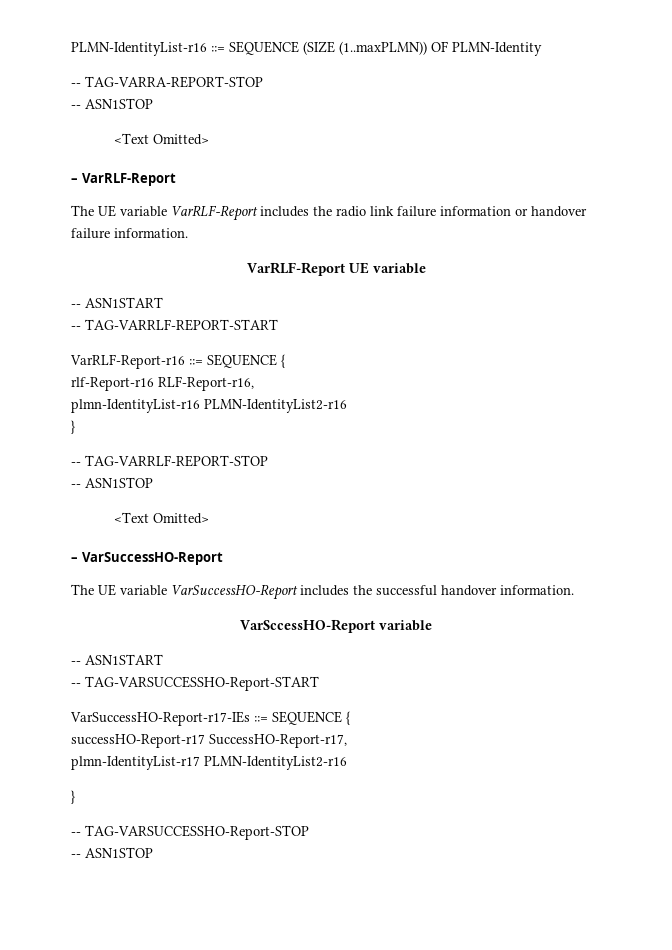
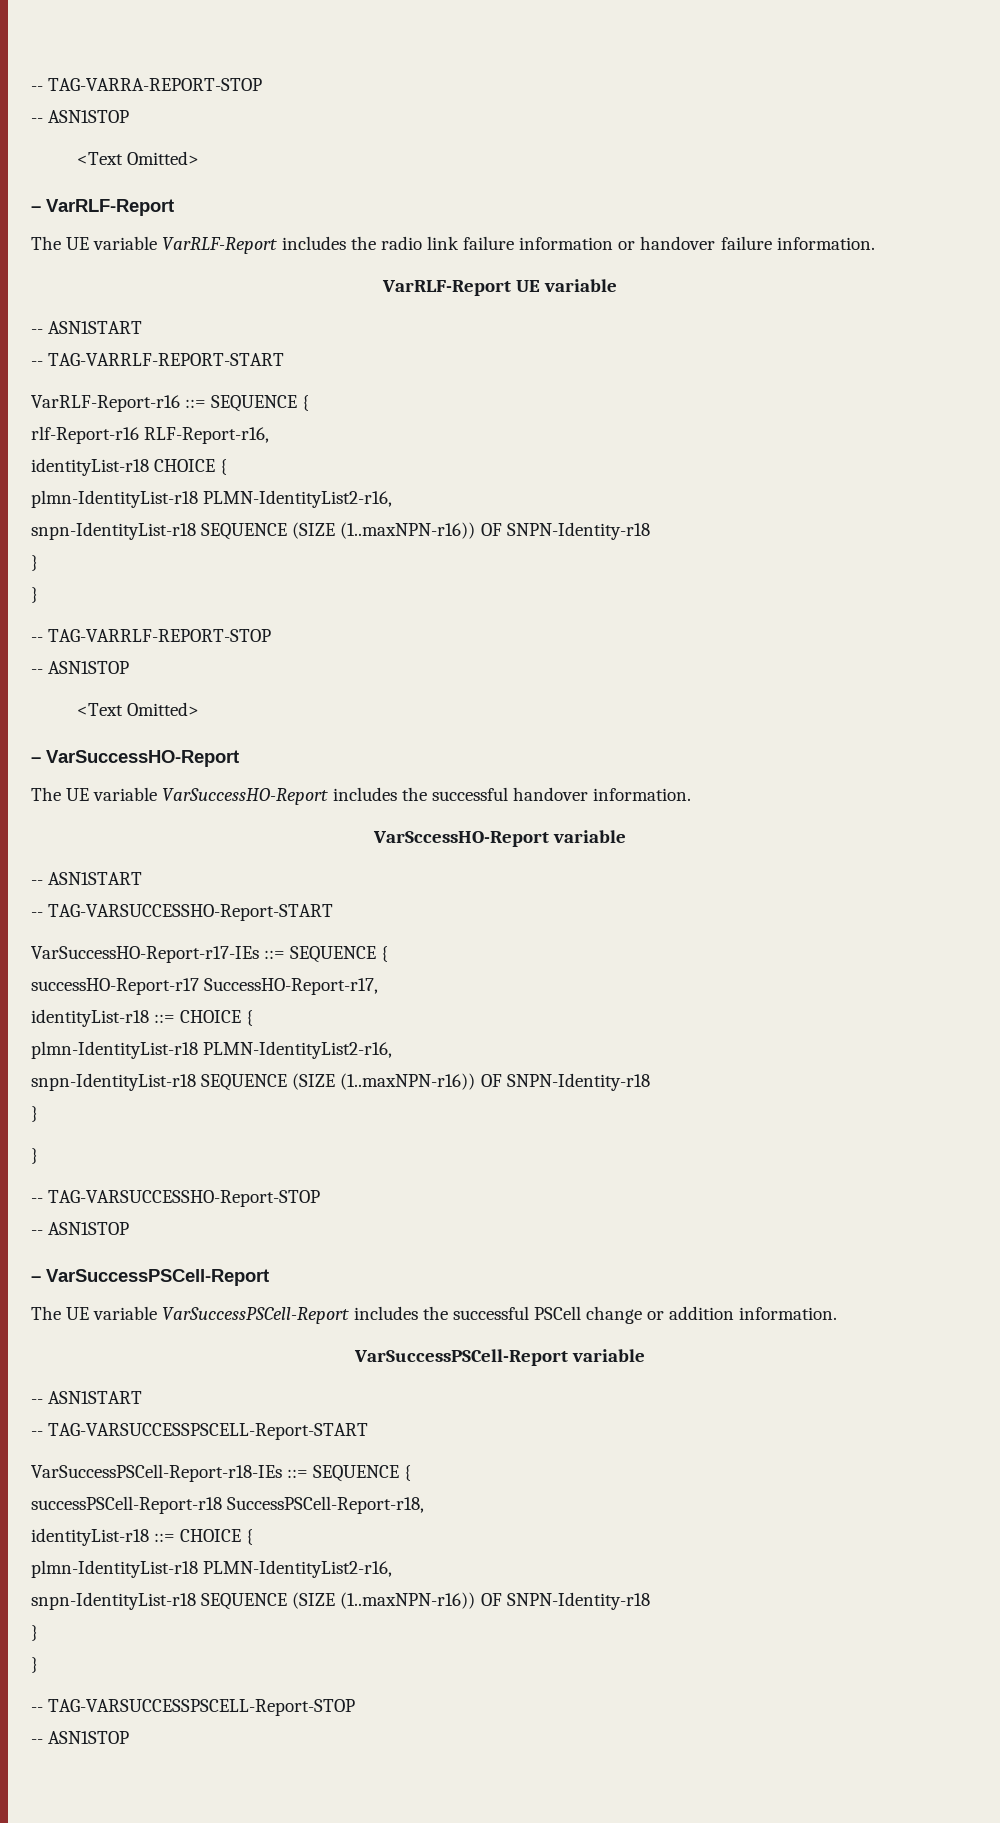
[71,41,542,56] PLMN-IdentityList-r16 ::= SEQUENCE (SIZE (1..maxPLMN)) OF PLMN-Identity // -> (31, 88) none
[71,399,347,413] plmn-IdentityList-r16 PLMN-IdentityList2-r16 -> [31,458,228,476] [31,490,393,508] [31,522,650,540] [31,555,38,571] identityList-r18 CHOICE { // plmn-IdentityList-r18 PLMN-IdentityList2-r16, // snpn-IdentityList-r18 SEQUENCE (SIZE (1..maxNPN-r16)) OF SNPN-Identity-r18 // }
[71,756,347,770] plmn-IdentityList-r17 PLMN-IdentityList2-r16 -> [31,1009,254,1027] [31,1041,393,1059] [31,1073,650,1091] [31,1106,38,1122] identityList-r18 ::= CHOICE { // plmn-IdentityList-r18 PLMN-IdentityList2-r16, // snpn-IdentityList-r18 SEQUENCE (SIZE (1..maxNPN-r16)) OF SNPN-Identity-r18 // }
(153, 852) none -> [31,1269,269,1286] [31,1306,838,1324] [353,1349,646,1366] [31,1391,143,1404] [31,1423,369,1440] [31,1464,412,1482] [31,1496,425,1514] [31,1528,254,1546] [31,1560,393,1578] [31,1592,650,1610] [31,1625,38,1641] [31,1657,38,1673] [31,1699,356,1716] [31,1731,130,1744] // – VarSuccessPSCell-Report // The UE variable VarSuccessPSCell-Report includes the successful PSCell change or addition information. // VarSuccessPSCell-Report variable // -- ASN1START // -- TAG-VARSUCCESSPSCELL-Report-START // VarSuccessPSCell-Report-r18-IEs ::= SEQUENCE { // successPSCell-Report-r18 SuccessPSCell-Report-r18, // identityList-r18 ::= CHOICE { // plmn-IdentityList-r18 PLMN-IdentityList2-r16, // snpn-IdentityList-r18 SEQUENCE (SIZE (1..maxNPN-r16)) OF SNPN-Identity-r18 // } // } // -- TAG-VARSUCCESSPSCELL-Report-STOP // -- ASN1STOP

